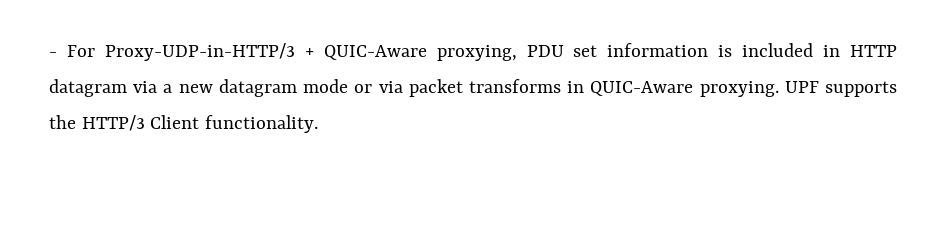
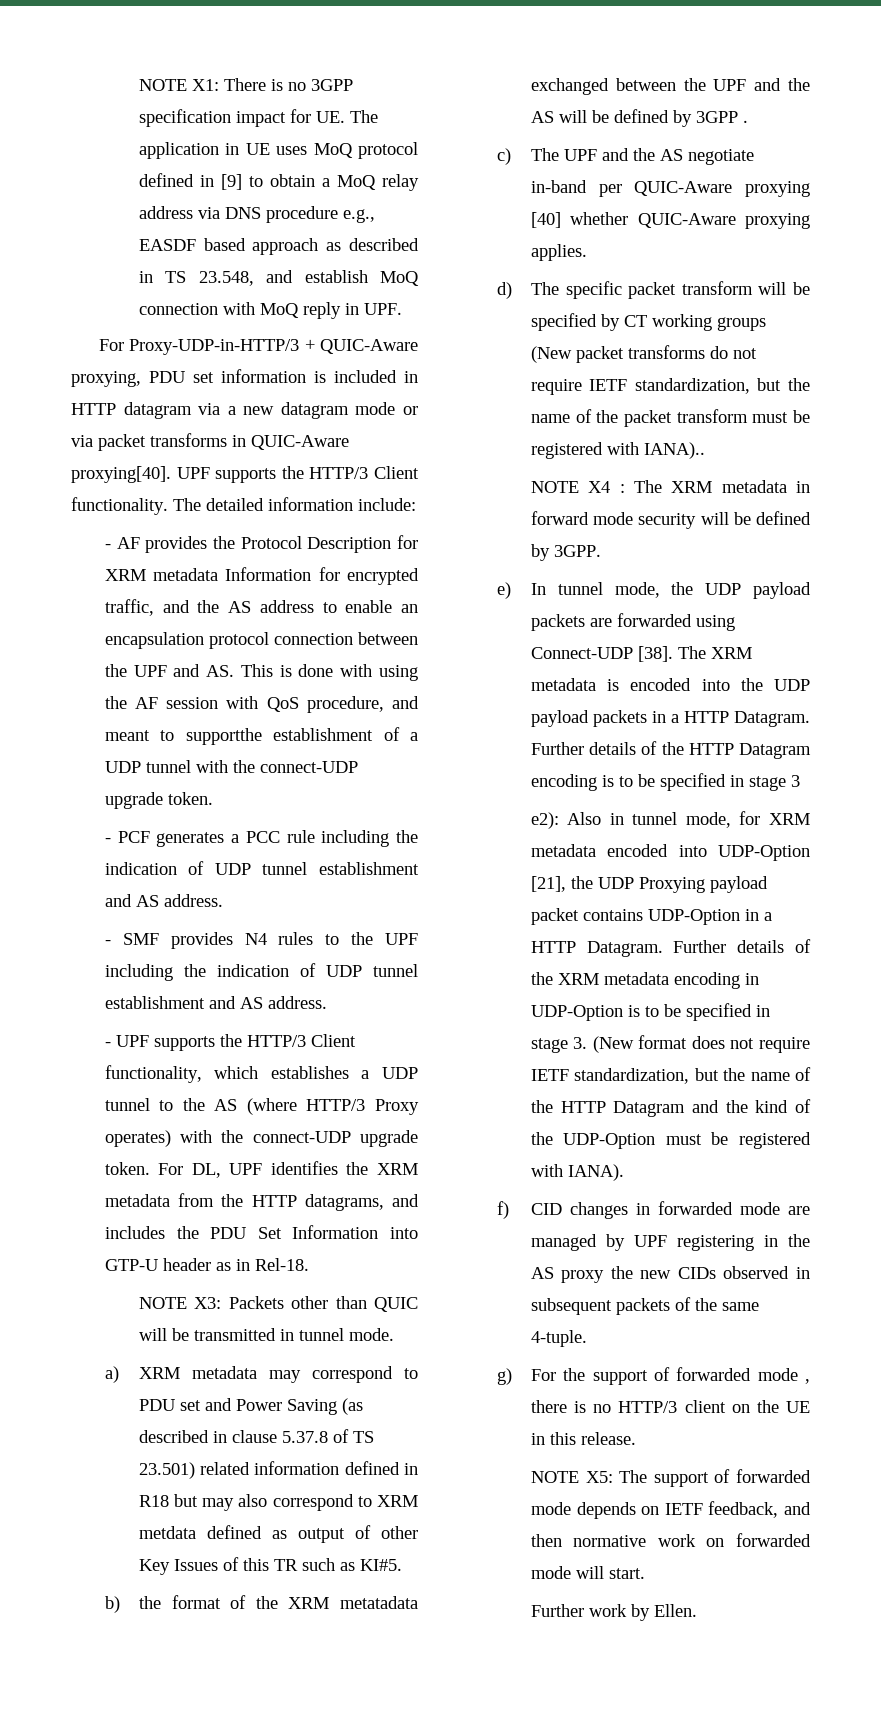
[49,52,57,57] - -> [138,78,353,91] [138,109,378,127] [138,142,418,159] [138,173,419,191] [138,206,375,223] [138,238,420,255] [138,270,419,286] [138,302,402,319] NOTE X1: There is no 3GPP specification impact for UE. The application in UE uses MoQ protocol defined in [9] to obtain a MoQ relay address via DNS procedure e.g., EASDF based approach as described in TS 23.548, and establish MoQ connection with MoQ reply in UPF. //
[699,81,779,97] proxying. -> [71,466,171,483] proxying[40].
(319, 124) none -> [173,497,416,511] [104,535,418,553] [104,567,419,585] [104,599,418,616] [104,632,418,649] [104,664,419,681] [104,696,419,713] [104,727,419,745] [104,760,358,773] [104,792,213,809] [104,830,418,847] [104,861,419,875] [104,894,223,907] [104,932,418,949] [104,963,418,981] [104,996,327,1009] [104,1034,356,1051] [104,1065,418,1083] [104,1098,419,1115] [104,1130,418,1147] [104,1161,418,1178] [104,1193,419,1211] [104,1225,418,1239] [104,1258,309,1271] [138,1296,418,1312] [138,1328,394,1341] [104,1366,419,1383] [138,1398,363,1415] [138,1429,374,1443] [138,1461,418,1479] [138,1494,418,1511] [138,1525,419,1543] [138,1557,402,1575] [104,1595,418,1613] [530,78,810,95] [530,109,748,127] [496,148,754,165] [530,180,810,197] [530,212,810,229] [530,244,587,261] [496,281,810,299] [530,313,766,331] [530,345,757,363] [530,378,810,395] [530,409,810,427] [530,442,705,459] [530,480,810,493] [530,511,811,529] [530,544,601,561] [496,582,811,599] [530,613,735,631] [530,646,752,662] [530,678,810,691] [530,710,810,727] [530,741,811,759] [530,773,800,791] [530,811,810,829] [530,844,810,861] [530,876,768,893] [530,908,772,925] [530,939,811,957] [530,972,759,989] [530,1003,770,1021] [530,1035,810,1053] [530,1067,811,1084] [530,1099,811,1117] [530,1132,811,1149] [530,1164,624,1181] [496,1201,810,1219] [530,1234,811,1251] [530,1266,810,1283] [530,1297,759,1315] [530,1330,587,1347] [496,1367,810,1385] [530,1400,810,1413] [530,1432,636,1445] [530,1469,811,1487] [530,1501,811,1519] [530,1533,811,1547] [530,1566,645,1579] [530,1604,697,1621] The detailed information include: // - AF provides the Protocol Description for XRM metadata Information for encrypted traffic, and the AS address to enable an encapsulation protocol connection between the UPF and AS. This is done with using the AF session with QoS procedure, and meant to supportthe establishment of a UDP tunnel with the connect-UDP upgrade token. // - PCF generates a PCC rule including the indication of UDP tunnel establishment and AS address. // - SMF provides N4 rules to the UPF including the indication of UDP tunnel establishment and AS address. // - UPF supports the HTTP/3 Client functionality, which establishes a UDP tunnel to the AS (where HTTP/3 Proxy operates) with the connect-UDP upgrade token. For DL, UPF identifies the XRM metadata from the HTTP datagrams, and includes the PDU Set Information into GTP-U header as in Rel-18. // NOTE X3: Packets other than QUIC will be transmitted in tunnel mode. // a) XRM metadata may correspond to PDU set and Power Saving (as described in clause 5.37.8 of TS 23.501) related information defined in R18 but may also correspond to XRM metdata defined as output of other Key Issues of this TR such as KI#5. // b) the format of the XRM metatadata exchanged between the UPF and the AS will be defined by 3GPP . // c) The UPF and the AS negotiate in-band per QUIC-Aware proxying [40] whether QUIC-Aware proxying applies. // d) The specific packet transform will be specified by CT working groups (New packet transforms do not require IETF standardization, but the name of the packet transform must be registered with IANA).. // NOTE X4 : The XRM metadata in forward mode security will be defined by 3GPP. // e) In tunnel mode, the UDP payload packets are forwarded using Connect-UDP [38]. The XRM metadata is encoded into the UDP payload packets in a HTTP Datagram. Further details of the HTTP Datagram encoding is to be specified in stage 3 // e2): Also in tunnel mode, for XRM metadata encoded into UDP-Option [21], the UDP Proxying payload packet contains UDP-Option in a HTTP Datagram. Further details of the XRM metadata encoding in UDP-Option is to be specified in stage 3. (New format does not require IETF standardization, but the name of the HTTP Datagram and the kind of the UDP-Option must be registered with IANA). // f) CID changes in forwarded mode are managed by UPF registering in the AS proxy the new CIDs observed in subsequent packets of the same 4-tuple. // g) For the support of forwarded mode , there is no HTTP/3 client on the UE in this release. // NOTE X5: The support of forwarded mode depends on IETF feedback, and then normative work on forwarded mode will start. // Further work by Ellen.

